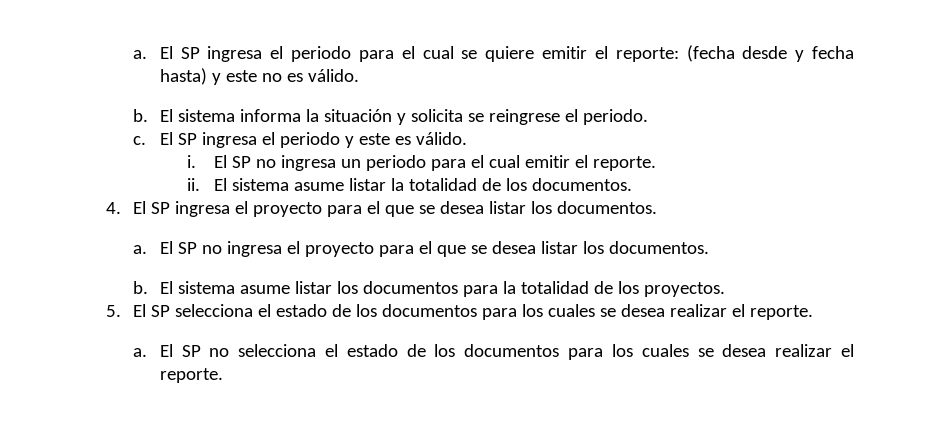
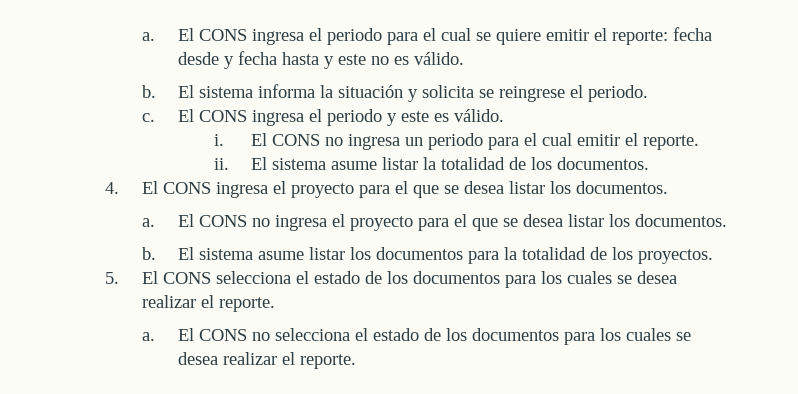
[132,46,200,59] a. El SP -> [141,28,248,41] a. El CONS
[686,45,735,62] (fecha -> [673,27,713,41] fecha
[159,68,207,85] hasta) -> [282,52,320,65] hasta
[177,133,197,145] SP -> [199,110,248,122] CONS
[231,156,251,168] SP -> [271,134,320,146] CONS
[150,202,170,214] SP -> [162,182,211,194] CONS
[177,242,197,254] SP -> [199,215,248,227] CONS
[150,305,170,317] SP -> [162,272,211,284] CONS
[181,345,201,357] SP -> [199,329,248,341] CONS

